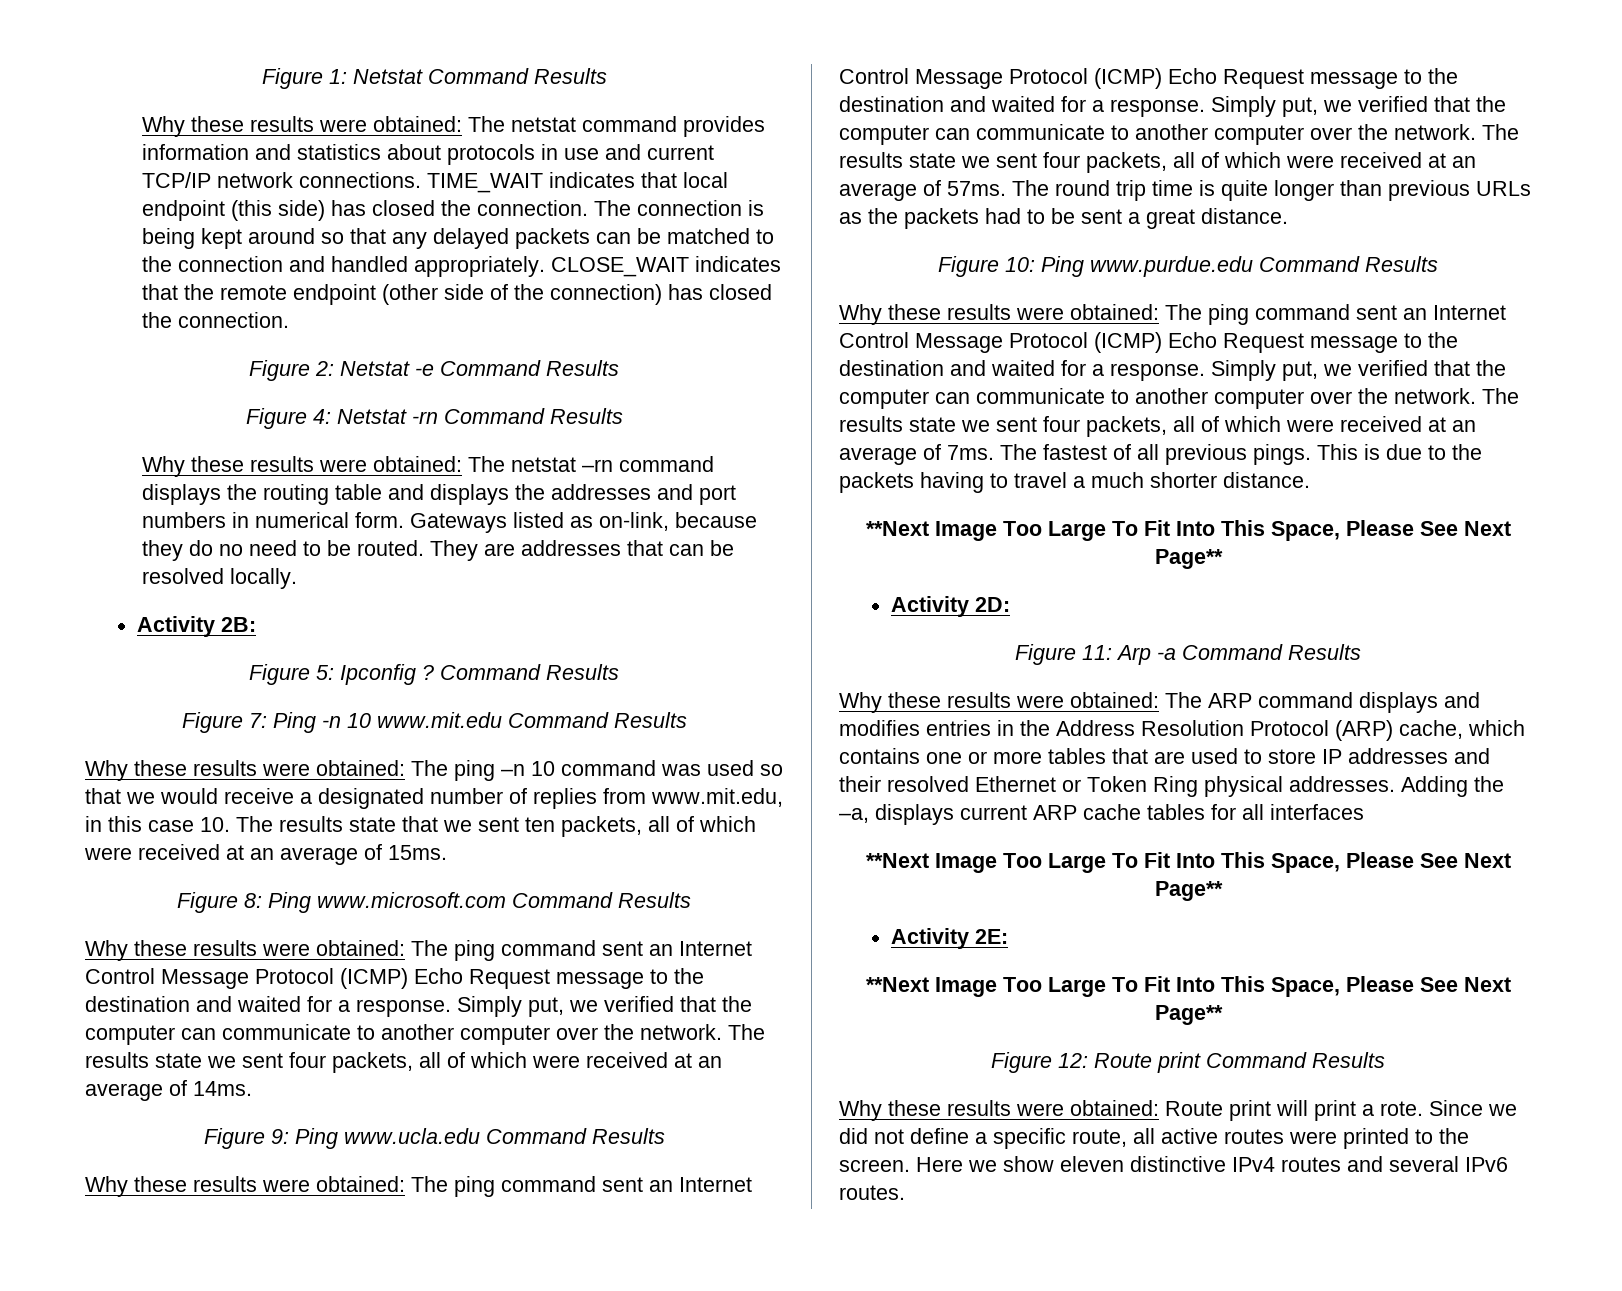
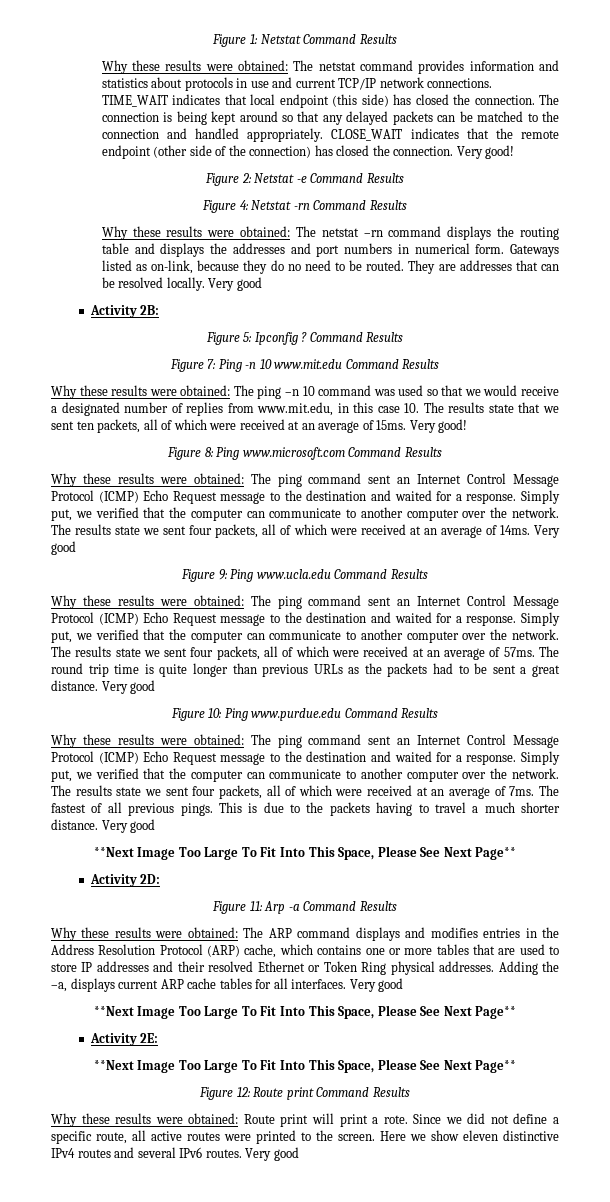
(289, 320) none -> [456,145,515,159] Very good!
(297, 578) none -> [208,277,262,291] Very good
(447, 852) none -> [409,419,468,433] Very good!
(252, 1088) none -> [534,525,560,538] [51,541,76,555] Very good
(1288, 216) none -> [101,680,156,694] Very good
(1310, 480) none -> [101,819,156,833] Very good
[1270,804,1364,820] interfaces -> [291,978,404,992] interfaces. Very good
(905, 1192) none -> [245,1147,299,1161] Very good

